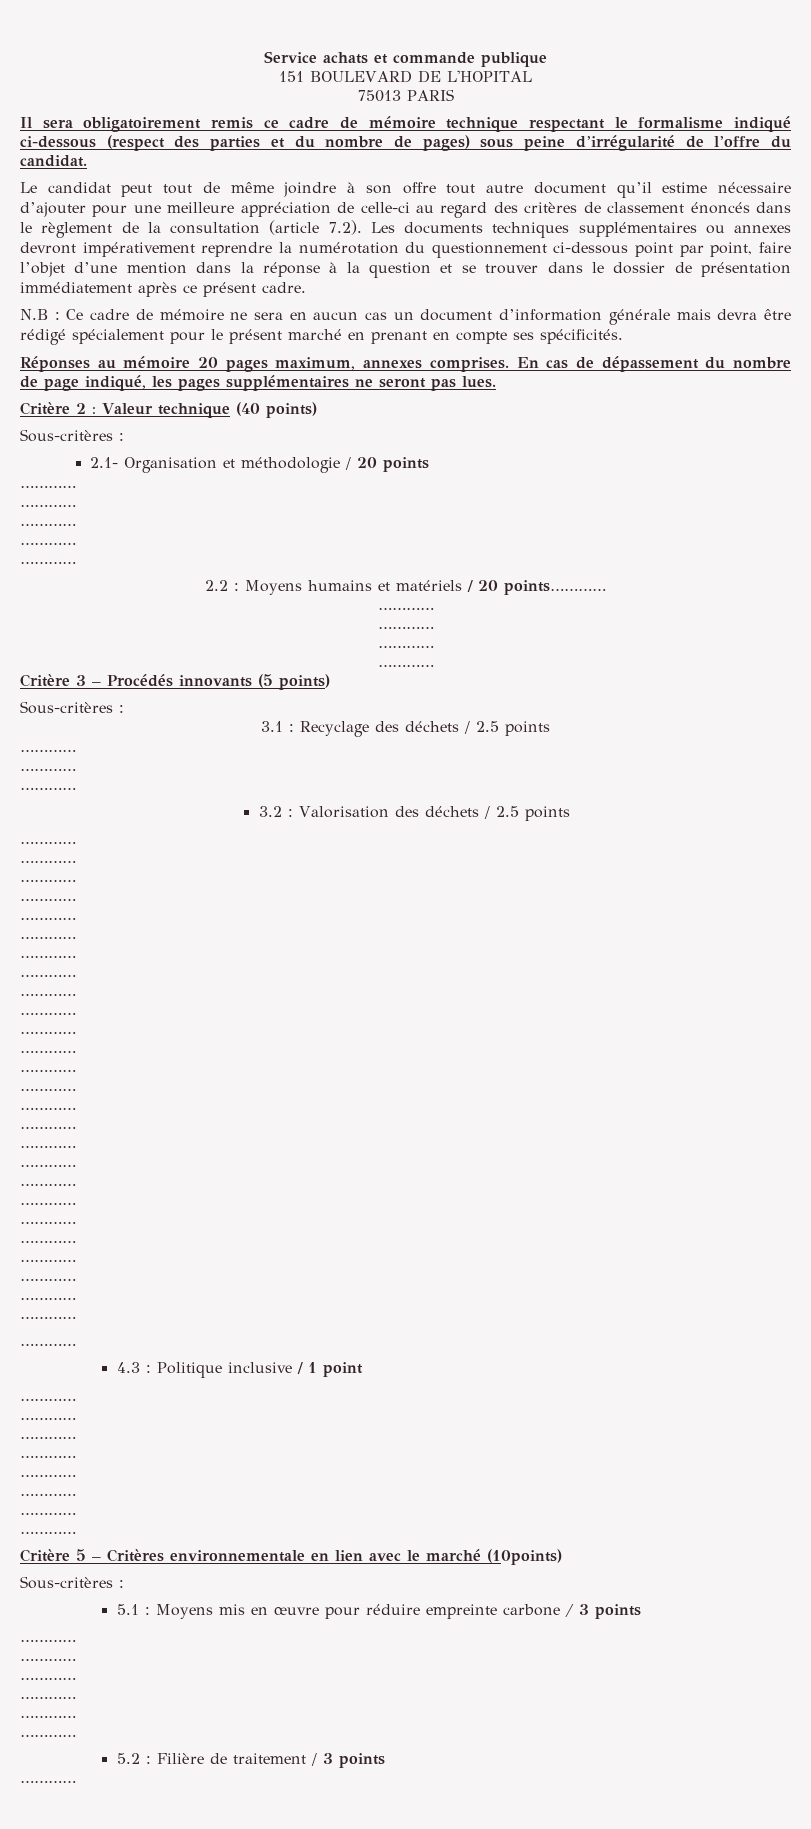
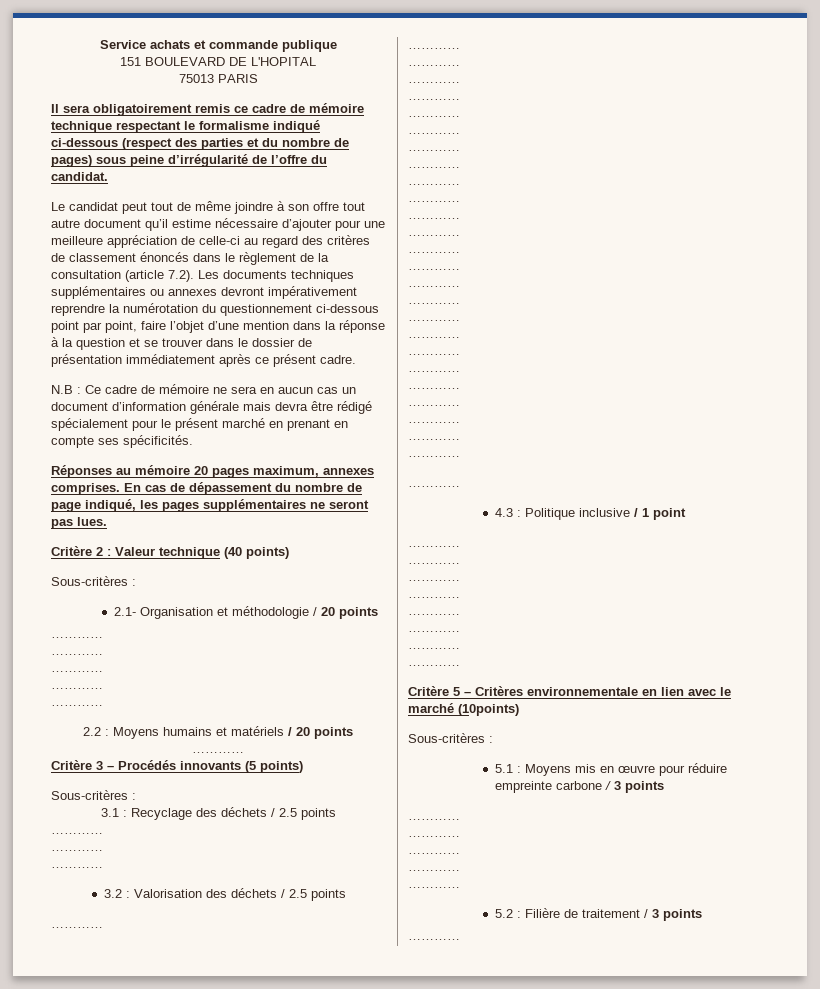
[504,580,606,595] [377,607,434,610] [377,626,434,629] [377,645,434,648] points………… // ………… // ………… // ………… -> [314,727,353,739] points
[20,1734,76,1737] // ………… -> (460, 887) none

